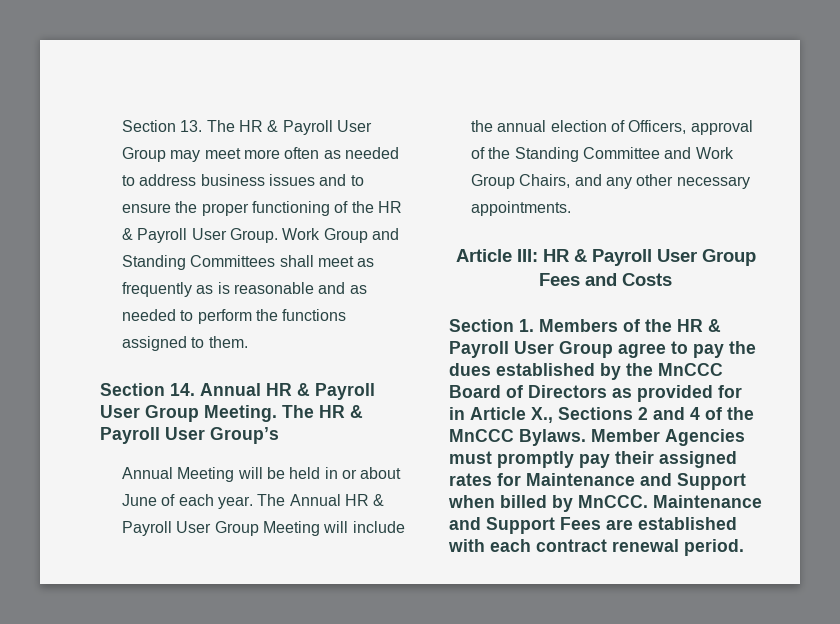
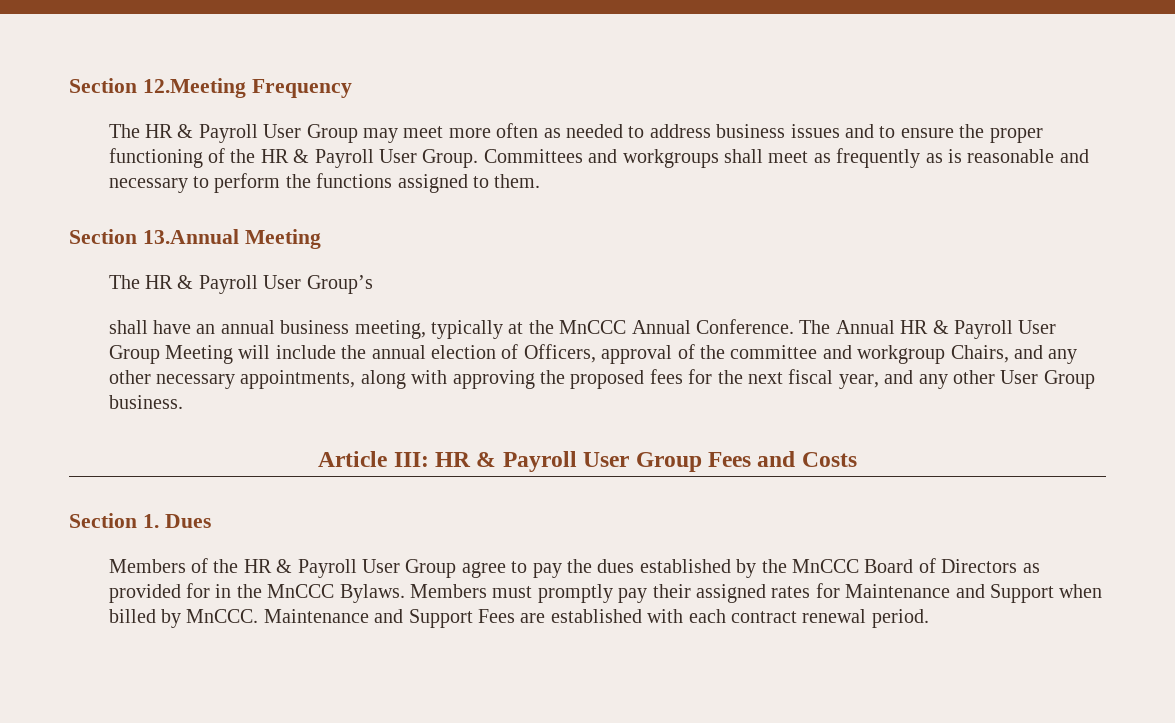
[122,120,203,132] Section 13. -> [69,78,352,98] Section 12.Meeting Frequency //
[282,228,400,243] [122,255,276,270] Work Group and Standing Committees -> [483,149,719,168] Committees and workgroups
[349,285,367,294] [122,309,177,321] as needed -> [108,178,188,193] necessary
[170,383,375,400] [100,405,277,422] 14. Annual HR & Payroll User Group Meeting. -> [142,229,321,249] 13.Annual Meeting //
[122,467,402,482] [122,494,254,509] Annual Meeting will be held in or about June of each year. -> [108,319,794,339] shall have an annual business meeting, typically at the MnCCC Annual Conference.
[514,147,734,162] [471,174,516,189] Standing Committee and Work Group -> [730,345,946,364] committee and workgroup
[471,201,572,216] appointments. -> [240,369,1095,389] [108,395,183,409] appointments, along with approving the proposed fees for the next fiscal year, and any other User Group business.
(534, 325) none -> [164,514,211,528] Dues //
[470,407,722,423] Article X., Sections 2 and 4 of -> (232, 591) none
[591,429,745,446] Member Agencies -> [409,584,487,598] Members

